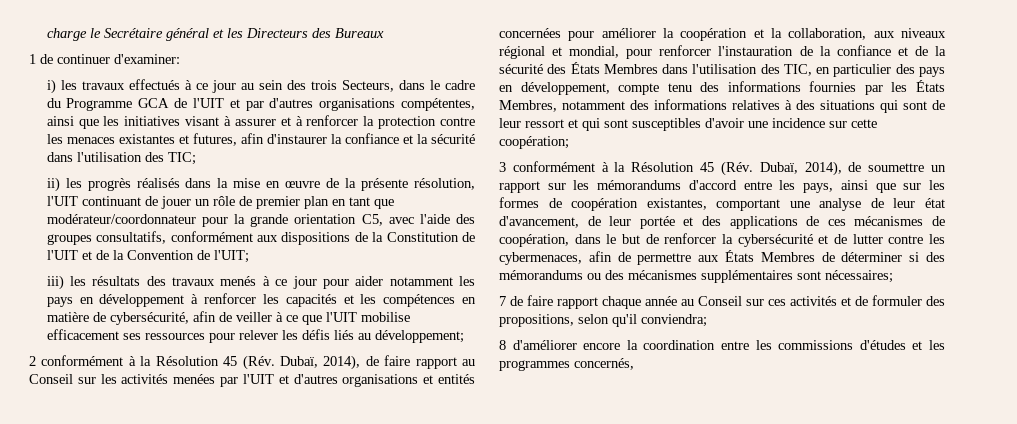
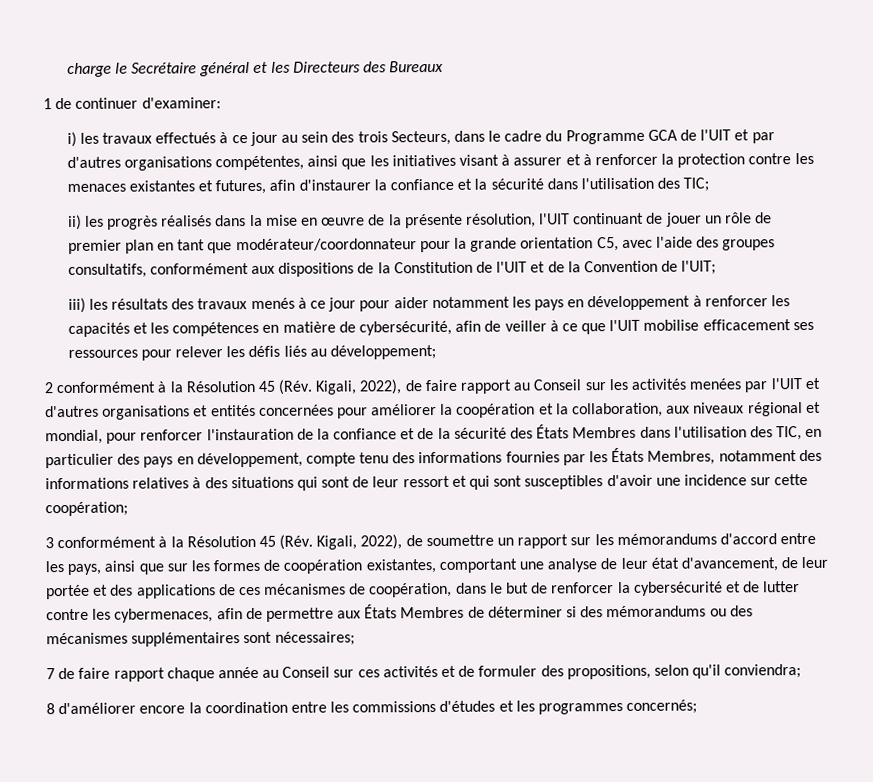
[279,355,361,370] Dubaï, 2014), -> [315,379,403,395] Kigali, 2022),
[759,161,842,176] Dubaï, 2014), -> [316,534,403,550] Kigali, 2022),
[574,358,634,370] concernés, -> [626,699,698,714] concernés;

